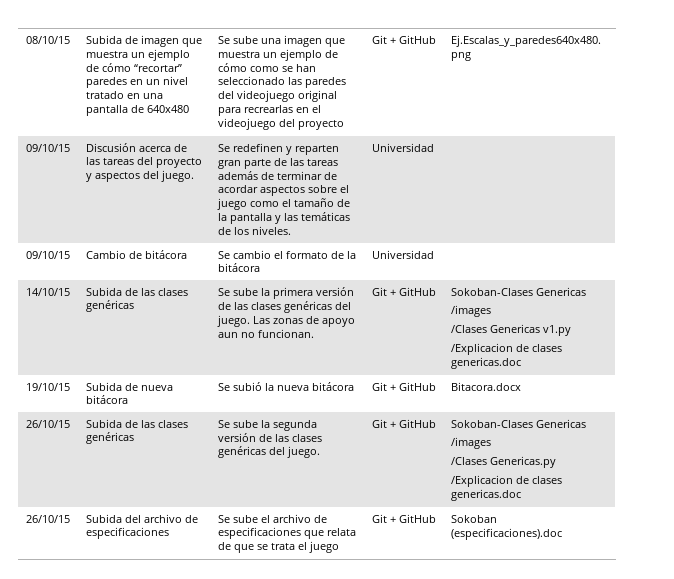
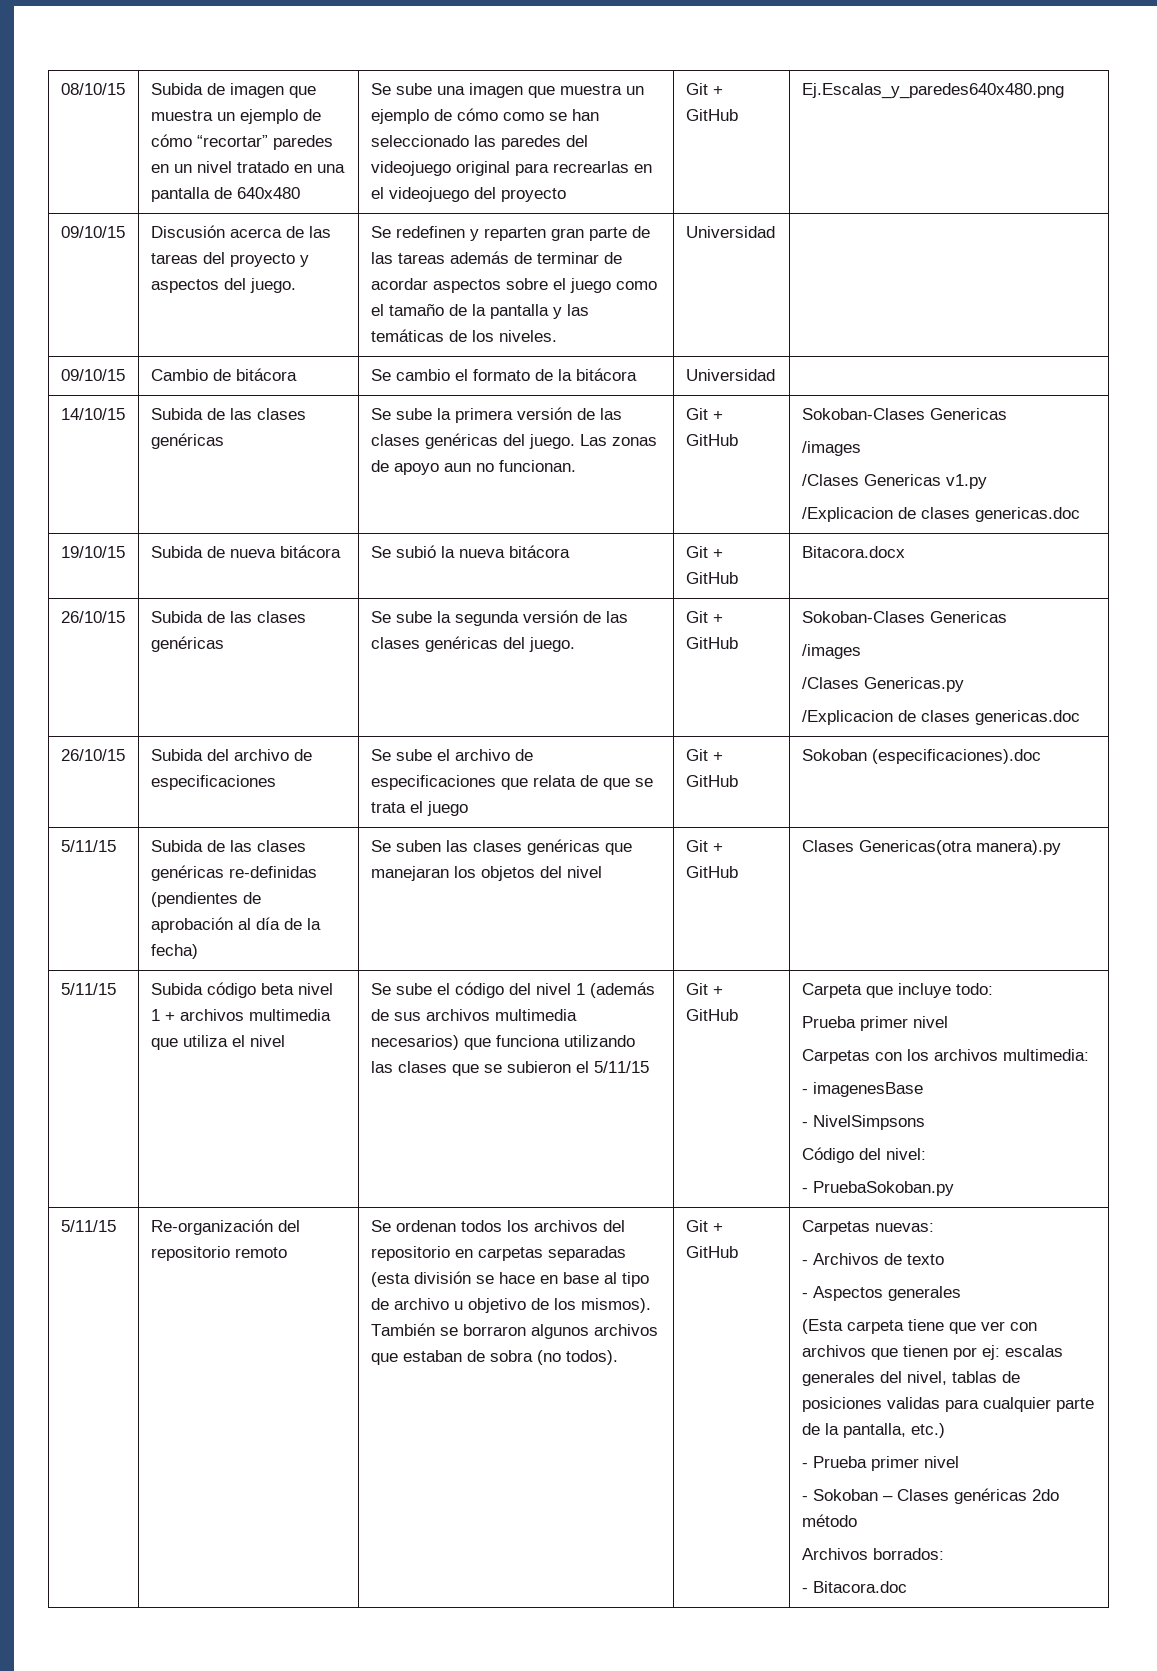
(562, 534) none -> [60,840,116,852] [150,840,306,852] [150,865,317,881] [150,892,261,907] [150,917,321,933] [150,944,198,959] [370,839,632,855] [370,866,602,881] [685,840,723,852] [685,866,738,878] [801,840,1061,855] [60,983,116,995] [150,982,333,998] [150,1009,331,1021] [150,1035,285,1050] [370,982,655,998] [370,1009,577,1021] [370,1035,635,1050] [370,1061,649,1076] [685,983,723,995] [685,1009,738,1021] [801,983,993,998] [801,1016,948,1031] [801,1049,1089,1064] [801,1082,923,1097] [801,1115,925,1130] [801,1147,926,1163] [801,1181,954,1196] [60,1220,116,1232] [150,1219,300,1235] [150,1246,287,1261] [370,1220,625,1232] [370,1246,626,1261] [370,1271,649,1287] [370,1298,651,1313] [370,1323,658,1339] [370,1350,618,1365] [685,1220,723,1232] [685,1246,738,1258] [801,1220,934,1235] [801,1253,944,1265] [801,1286,961,1301] [801,1319,1037,1334] [801,1345,1063,1360] [801,1371,1020,1386] [801,1397,1094,1412] [801,1423,945,1438] [801,1456,959,1471] [801,1488,1059,1504] [801,1514,857,1527] [801,1548,944,1560] [801,1581,907,1593] // 5/11/15 | Subida de las clases genéricas re-definidas (pendientes de aprobación al día de la fecha) | Se suben las clases genéricas que manejaran los objetos del nivel | Git + GitHub | Clases Genericas(otra manera).py // 5/11/15 | Subida código beta nivel 1 + archivos multimedia que utiliza el nivel | Se sube el código del nivel 1 (además de sus archivos multimedia necesarios) que funciona utilizando las clases que se subieron el 5/11/15 | Git + GitHub | Carpeta que incluye todo: // Prueba primer nivel // Carpetas con los archivos multimedia: // - imagenesBase // - NivelSimpsons // Código del nivel: // - PruebaSokoban.py // 5/11/15 | Re-organización del repositorio remoto | Se ordenan todos los archivos del repositorio en carpetas separadas (esta división se hace en base al tipo de archivo u objetivo de los mismos). También se borraron algunos archivos que estaban de sobra (no todos). | Git + GitHub | Carpetas nuevas: // - Archivos de texto // - Aspectos generales // (Esta carpeta tiene que ver con archivos que tienen por ej: escalas generales del nivel, tablas de posiciones validas para cualquier parte de la pantalla, etc.) // - Prueba primer nivel // - Sokoban – Clases genéricas 2do método // Archivos borrados: // - Bitacora.doc

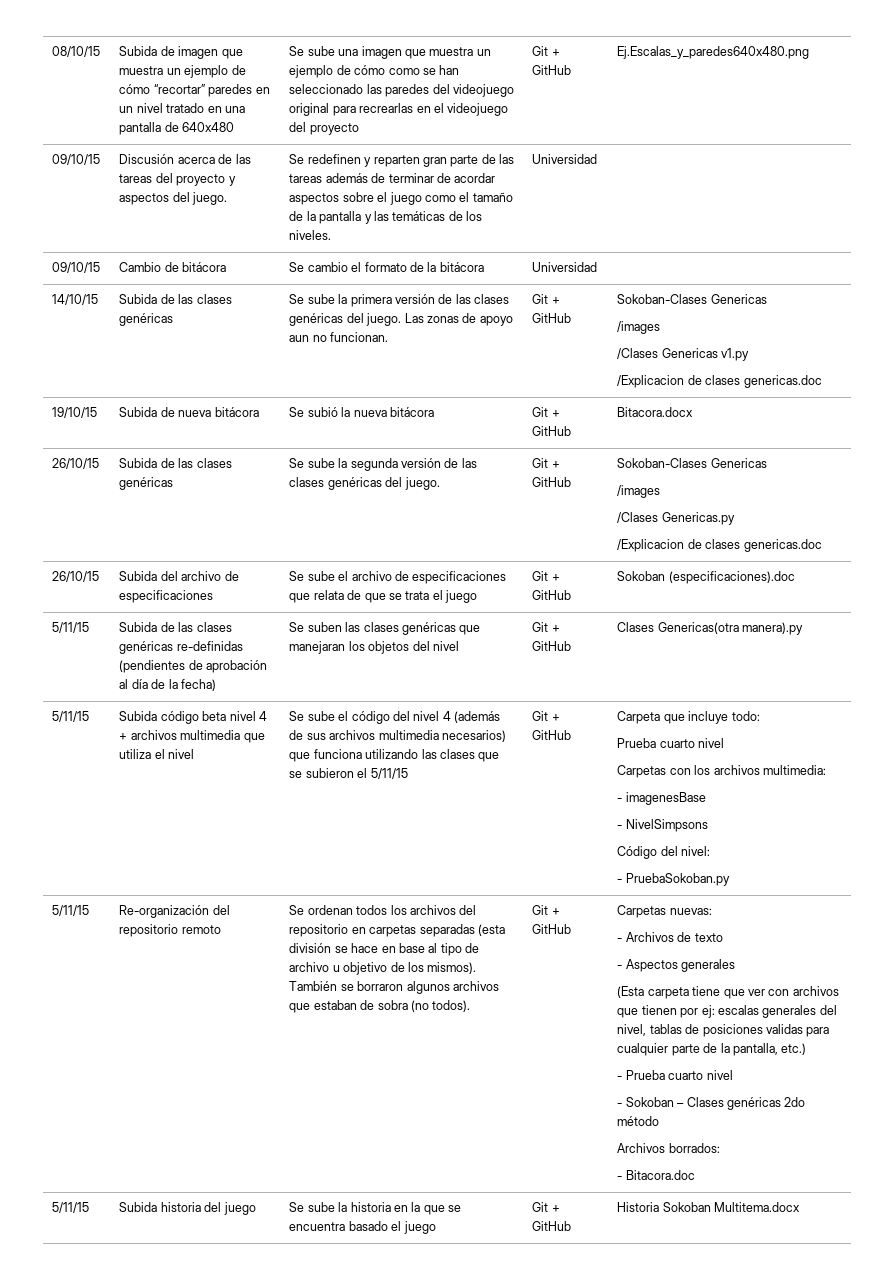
[150,1009,160,1021] 1 -> [258,711,267,721] 4
[575,983,585,995] 1 -> [442,711,451,721] 4
[859,1016,908,1031] primer -> [659,739,695,748] cuarto
[870,1456,919,1471] primer -> [668,1071,704,1080] cuarto
(907, 1587) none -> [52,1202,90,1213] [119,1202,256,1215] [289,1202,462,1215] [289,1221,436,1234] [532,1202,560,1212] [532,1221,572,1231] [617,1202,801,1212] // 5/11/15 | Subida historia del juego | Se sube la historia en la que se encuentra basado el juego | Git + GitHub | Historia Sokoban Multitema.docx

